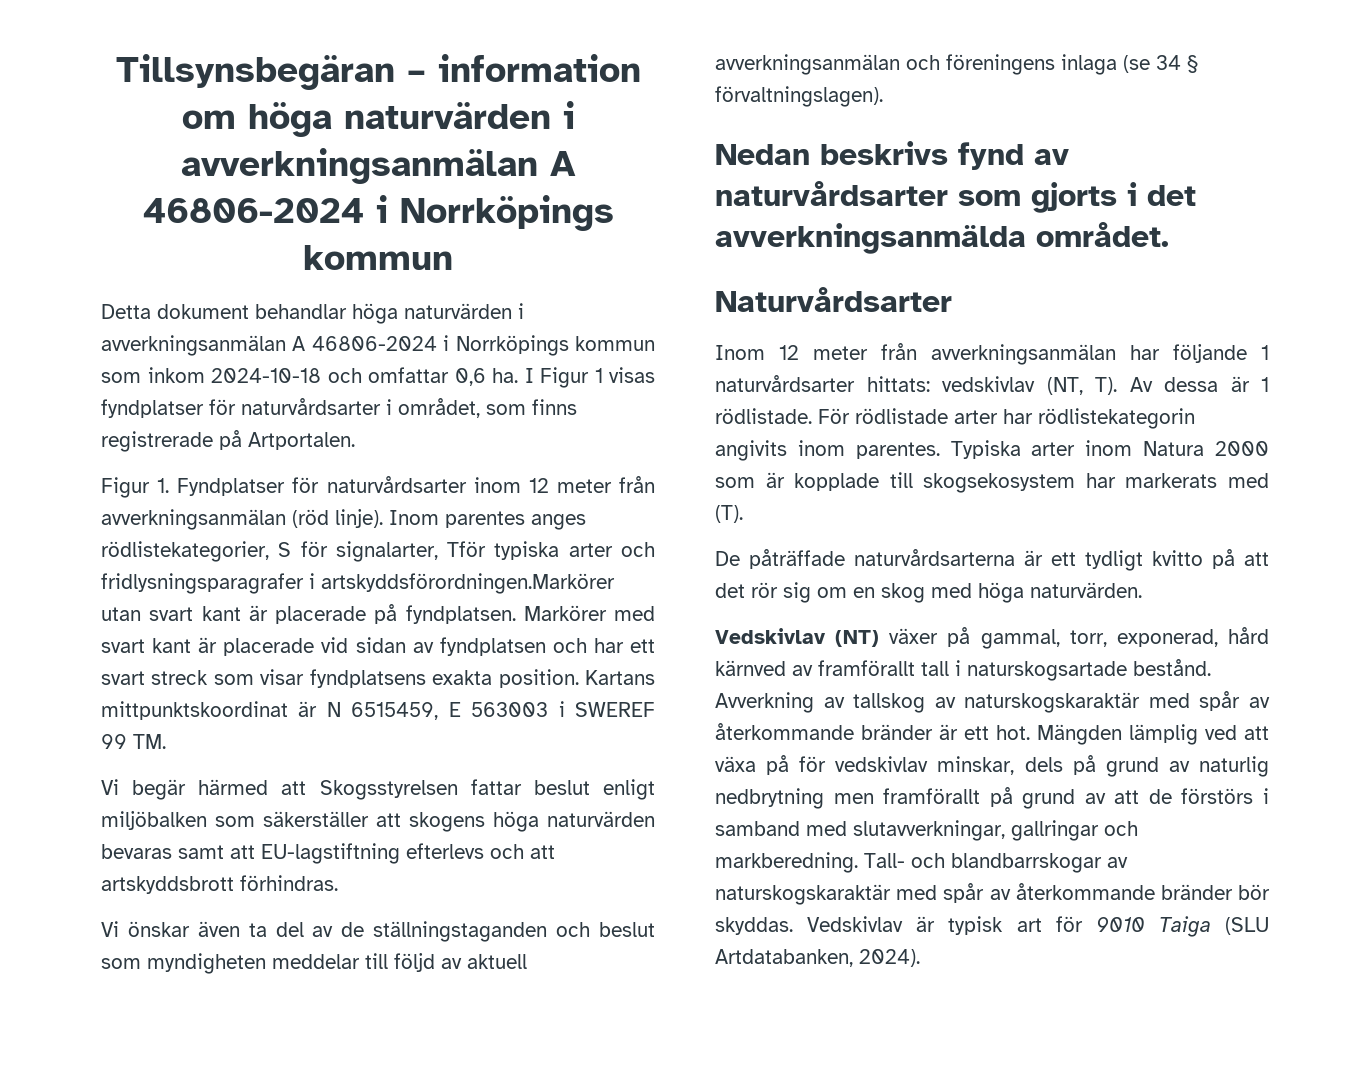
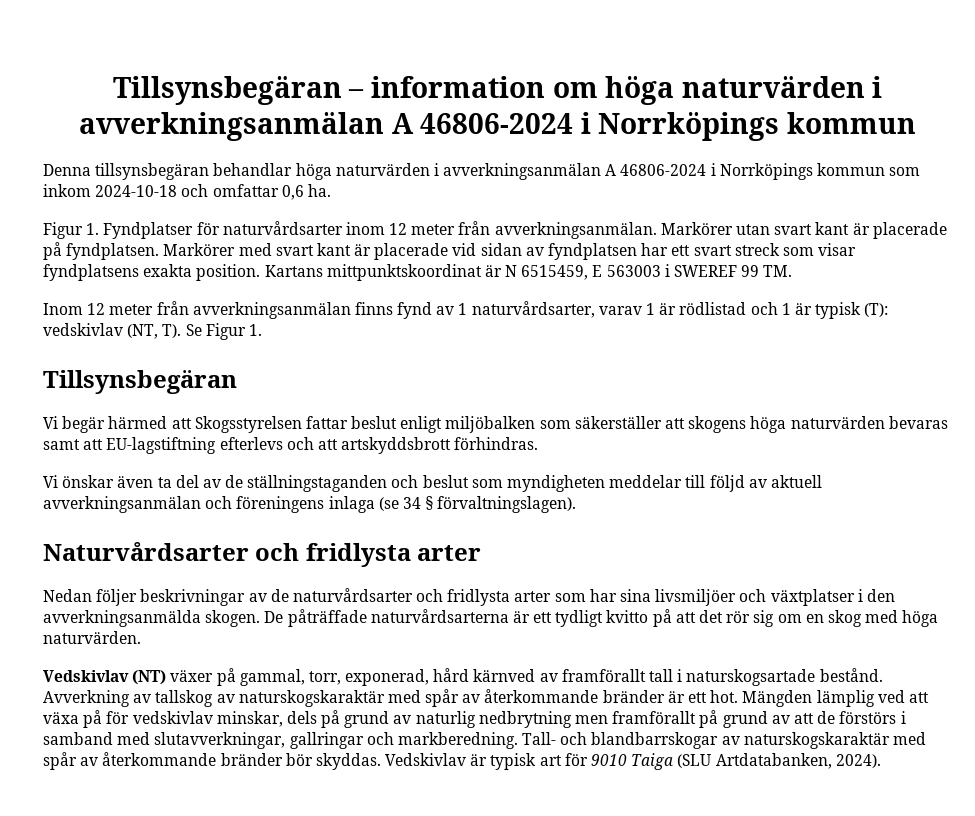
[101,304,249,319] Detta dokument -> [43,163,210,180] Denna tillsynsbegäran
[524,367,655,388] [101,398,577,418] [101,430,355,452] I Figur 1 visas fyndplatser för naturvårdsarter i området, som finns registrerade på Artportalen. -> (331, 190) none
[101,509,586,530] [101,541,655,562] [101,573,615,594] avverkningsanmälan (röd linje). Inom parentes anges rödlistekategorier, S för signalarter, Tför typiska arter och fridlysningsparagrafer i artskyddsförordningen.Markörer -> [494,222,733,239] avverkningsanmälan. Markörer
[552,638,587,653] och -> (638, 251) none
(166, 741) none -> [43,301,889,319] [43,323,262,340] [43,370,237,394] // Inom 12 meter från avverkningsanmälan finns fynd av 1 naturvårdsarter, varav 1 är rödlistad och 1 är typisk (T): vedskivlav (NT, T). Se Figur 1. // Tillsynsbegäran
[715,141,1069,170] [715,181,1196,213] [715,222,1169,254] [715,287,952,312] [715,343,1269,365] [715,375,1269,395] [715,408,1195,429] [715,440,1269,461] [715,472,1269,493] [715,505,743,523] Nedan beskrivs fynd av naturvårdsarter som gjorts i det avverkningsanmälda området. // Naturvårdsarter // Inom 12 meter från avverkningsanmälan har följande 1 naturvårdsarter hittats: vedskivlav (NT, T). Av dessa är 1 rödlistade. För rödlistade arter har rödlistekategorin angivits inom parentes. Typiska arter inom Natura 2000 som är kopplade till skogsekosystem har markerats med (T). // -> [43,542,482,567] [43,588,895,606] [43,610,261,627] Naturvårdsarter och fridlysta arter // Nedan följer beskrivningar av de naturvårdsarter och fridlysta arter som har sina livsmiljöer och växtplatser i den avverkningsanmälda skogen.

